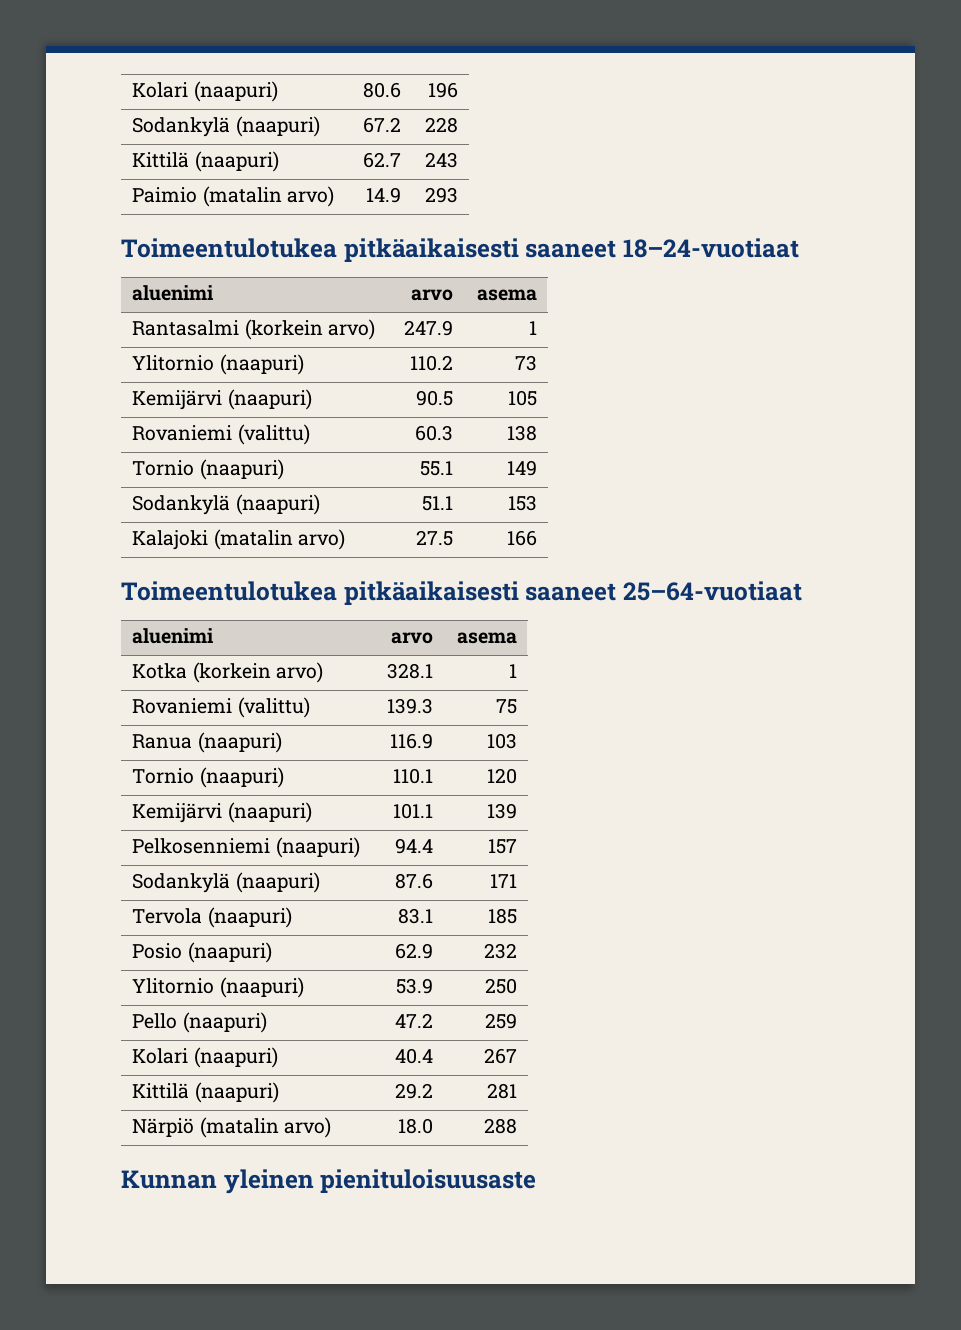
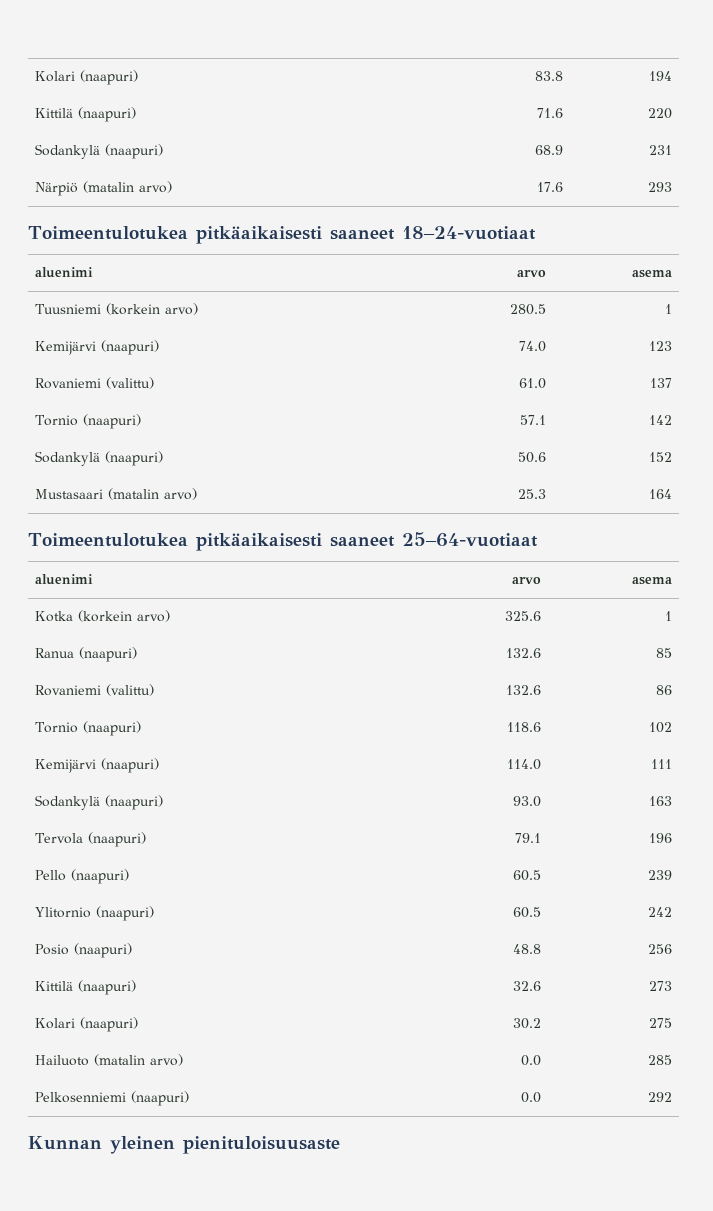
[132,81,278,102] [362,82,401,98] [427,82,458,98] [132,116,320,137] [362,117,401,133] [424,117,458,133] [132,151,279,172] [362,152,401,168] [424,152,458,168] [132,186,334,207] [365,187,401,203] Kolari (naapuri) | 80.6 | 196 // Sodankylä (naapuri) | 67.2 | 228 // Kittilä (naapuri) | 62.7 | 243 // Paimio (matalin arvo) | 14.9 -> [35,70,139,85] [534,71,563,81] [648,71,672,81] [35,107,137,122] [536,108,563,118] [647,108,672,119] [35,144,164,159] [534,145,563,155] [648,145,672,155] [35,181,173,196] [536,182,563,192] Kolari (naapuri) | 83.8 | 194 // Kittilä (naapuri) | 71.6 | 220 // Sodankylä (naapuri) | 68.9 | 231 // Närpiö (matalin arvo) | 17.6
[132,319,375,340] [403,320,453,336] [528,321,537,335] [132,354,304,375] [409,355,453,371] [514,355,537,371] [132,389,312,410] [415,390,453,406] [507,390,537,406] [132,424,310,445] [414,425,453,441] [506,425,537,441] [132,459,284,480] [419,461,453,476] [506,460,537,476] [132,494,320,515] [421,496,453,511] [507,495,537,511] [132,529,345,550] [415,530,453,546] [506,530,537,546] Rantasalmi (korkein arvo) | 247.9 | 1 // Ylitornio (naapuri) | 110.2 | 73 // Kemijärvi (naapuri) | 90.5 | 105 // Rovaniemi (valittu) | 60.3 | 138 // Tornio (naapuri) | 55.1 | 149 // Sodankylä (naapuri) | 51.1 | 153 // Kalajoki (matalin arvo) | 27.5 | 166 -> [35,303,198,315] [509,304,546,315] [664,304,672,314] [35,340,160,355] [518,341,546,352] [648,341,672,351] [35,377,155,389] [518,378,546,389] [649,378,672,388] [35,414,141,429] [519,415,546,425] [648,415,672,425] [35,451,164,466] [517,452,546,463] [648,452,672,462] [35,488,198,500] [517,489,546,499] [648,489,672,499] Tuusniemi (korkein arvo) | 280.5 | 1 // Kemijärvi (naapuri) | 74.0 | 123 // Rovaniemi (valittu) | 61.0 | 137 // Tornio (naapuri) | 57.1 | 142 // Sodankylä (naapuri) | 50.6 | 152 // Mustasaari (matalin arvo) | 25.3 | 164
[386,663,433,679] [508,664,517,678] [132,697,310,718] [386,698,433,714] [495,699,517,714] [132,732,282,753] [389,733,433,749] [486,733,517,749] [132,767,284,788] [392,768,433,784] [486,768,517,784] [132,802,312,823] [392,803,433,819] [486,803,517,819] [132,837,360,858] [394,838,433,854] [487,839,517,854] [132,872,320,893] [394,873,433,889] [489,874,517,888] [132,907,292,928] [397,908,433,924] [487,908,517,924] [132,942,272,963] [394,943,433,959] [483,943,517,959] [132,977,304,998] [395,978,433,994] [484,978,517,994] [132,1012,267,1033] [394,1013,433,1028] [484,1013,517,1029] [132,1047,278,1068] [394,1048,433,1064] [483,1048,517,1064] [132,1082,279,1103] [394,1083,433,1099] [486,1083,517,1099] [132,1117,331,1138] [397,1118,433,1134] [483,1118,517,1134] 328.1 | 1 // Rovaniemi (valittu) | 139.3 | 75 // Ranua (naapuri) | 116.9 | 103 // Tornio (naapuri) | 110.1 | 120 // Kemijärvi (naapuri) | 101.1 | 139 // Pelkosenniemi (naapuri) | 94.4 | 157 // Sodankylä (naapuri) | 87.6 | 171 // Tervola (naapuri) | 83.1 | 185 // Posio (naapuri) | 62.9 | 232 // Ylitornio (naapuri) | 53.9 | 250 // Pello (naapuri) | 47.2 | 259 // Kolari (naapuri) | 40.4 | 267 // Kittilä (naapuri) | 29.2 | 281 // Närpiö (matalin arvo) | 18.0 | 288 -> [504,611,541,621] [664,611,672,621] [35,647,138,662] [505,648,541,658] [655,648,672,658] [35,684,155,696] [505,685,541,695] [655,685,672,695] [35,721,141,736] [506,722,541,732] [648,722,672,733] [35,758,160,773] [506,759,541,770] [650,759,672,769] [35,795,164,810] [512,796,541,807] [648,796,672,806] [35,832,146,847] [514,833,541,843] [648,833,672,843] [35,869,130,884] [512,870,541,881] [647,870,672,880] [35,906,155,921] [512,907,541,918] [647,907,672,917] [35,943,133,958] [512,944,541,954] [647,944,672,954] [35,980,137,995] [512,981,541,991] [648,981,672,991] [35,1017,139,1032] [512,1018,541,1029] [648,1018,672,1028] [35,1054,184,1066] [520,1055,541,1066] [647,1055,672,1065] [35,1091,190,1106] [520,1092,541,1103] [647,1092,672,1102] 325.6 | 1 // Ranua (naapuri) | 132.6 | 85 // Rovaniemi (valittu) | 132.6 | 86 // Tornio (naapuri) | 118.6 | 102 // Kemijärvi (naapuri) | 114.0 | 111 // Sodankylä (naapuri) | 93.0 | 163 // Tervola (naapuri) | 79.1 | 196 // Pello (naapuri) | 60.5 | 239 // Ylitornio (naapuri) | 60.5 | 242 // Posio (naapuri) | 48.8 | 256 // Kittilä (naapuri) | 32.6 | 273 // Kolari (naapuri) | 30.2 | 275 // Hailuoto (matalin arvo) | 0.0 | 285 // Pelkosenniemi (naapuri) | 0.0 | 292

